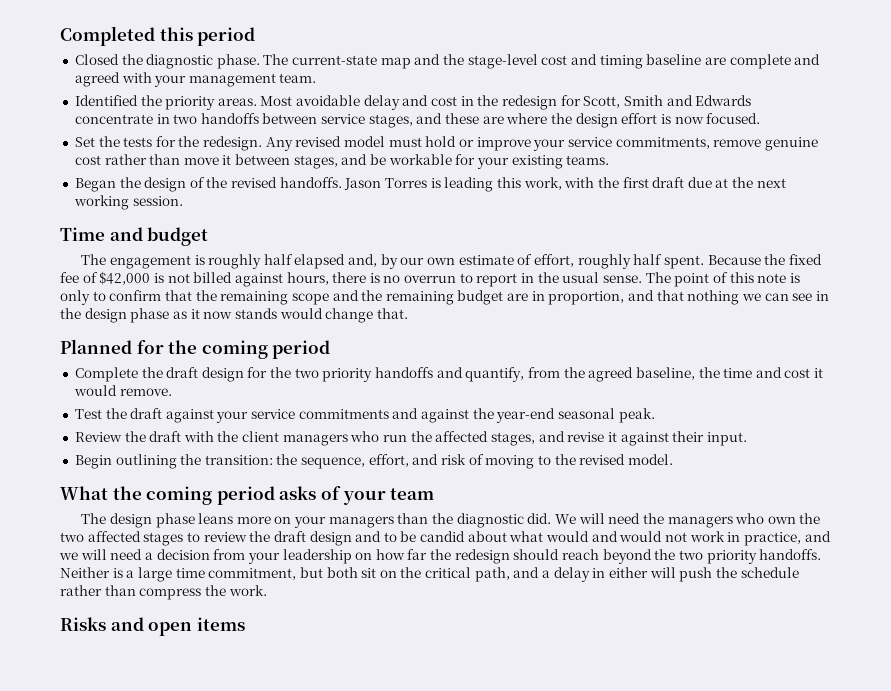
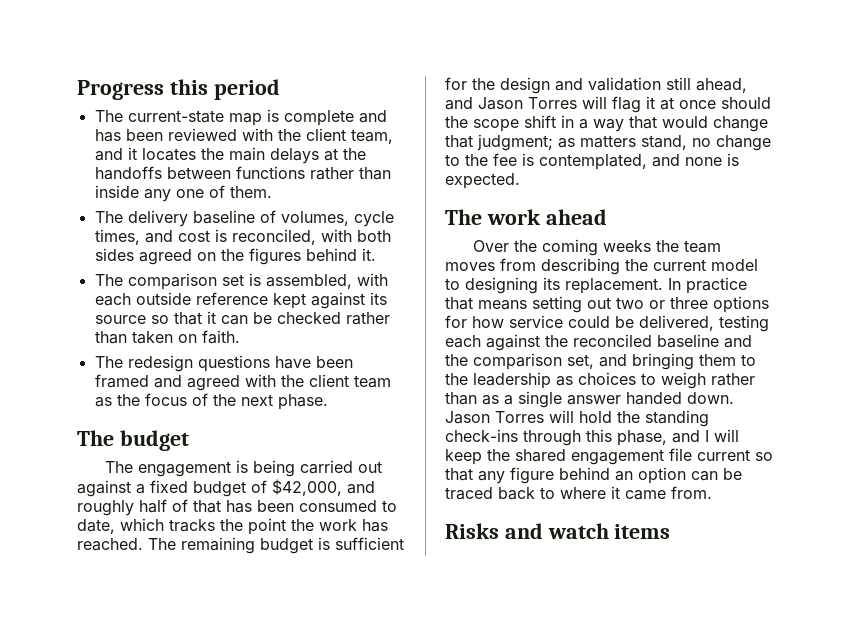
[60,26,155,46] Completed -> [77,80,164,100] Progress
[74,54,821,69] [74,72,317,87] [74,95,752,110] [74,113,761,128] [74,136,818,151] [74,154,610,169] [74,177,786,192] [73,195,183,210] [60,227,209,246] [81,254,822,269] [60,271,800,287] [60,290,829,305] [60,308,408,323] [60,339,331,359] [74,367,824,382] [73,385,172,396] [74,408,655,423] [74,431,747,446] [74,454,673,469] [60,486,435,505] [81,513,821,528] [60,531,831,546] [59,549,822,564] [60,567,799,582] [60,585,267,600] Closed the diagnostic phase. The current-state map and the stage-level cost and timing baseline are complete and agreed with your management team. // Identified the priority areas. Most avoidable delay and cost in the redesign for Scott, Smith and Edwards concentrate in two handoffs between service stages, and these are where the design effort is now focused. // Set the tests for the redesign. Any revised model must hold or improve your service commitments, remove genuine cost rather than move it between stages, and be workable for your existing teams. // Began the design of the revised handoffs. Jason Torres is leading this work, with the first draft due at the next working session. // Time and budget // The engagement is roughly half elapsed and, by our own estimate of effort, roughly half spent. Because the fixed fee of $42,000 is not billed against hours, there is no overrun to report in the usual sense. The point of this note is only to confirm that the remaining scope and the remaining budget are in proportion, and that nothing we can see in the design phase as it now stands would change that. // Planned for the coming period // Complete the draft design for the two priority handoffs and quantify, from the agreed baseline, the time and cost it would remove. // Test the draft against your service commitments and against the year-end seasonal peak. // Review the draft with the client managers who run the affected stages, and revise it against their input. // Begin outlining the transition: the sequence, effort, and risk of moving to the revised model. // What the coming period asks of your team // The design phase leans more on your managers than the diagnostic did. We will need the managers who own the two affected stages to review the draft design and to be candid about what would and would not work in practice, and we will need a decision from your leadership on how far the redesign should reach beyond the two priority handoffs. Neither is a large time commitment, but both sit on the critical path, and a delay in either will push the schedule rather than compress the work. -> [94,109,387,126] [94,128,393,144] [94,147,366,164] [94,166,391,180] [94,185,272,202] [94,210,394,227] [94,229,391,245] [94,248,376,265] [94,273,388,290] [94,292,387,309] [94,311,390,325] [94,330,240,344] [94,355,353,372] [94,374,391,391] [94,393,328,410] [77,430,189,451] [105,460,383,477] [77,479,375,497] [77,499,397,516] [77,518,388,535] [77,537,404,554] [445,77,747,94] [445,96,771,113] [445,115,768,132] [445,134,771,151] [445,153,739,170] [445,173,520,189] [445,209,607,225] [473,239,722,256] [445,258,758,275] [445,277,747,294] [445,296,769,313] [445,315,769,332] [445,334,752,351] [445,353,756,370] [445,372,755,389] [445,391,734,408] [445,410,709,427] [445,429,739,446] [445,448,773,465] [445,467,742,484] [445,486,712,500] The current-state map is complete and has been reviewed with the client team, and it locates the main delays at the handoffs between functions rather than inside any one of them. // The delivery baseline of volumes, cycle times, and cost is reconciled, with both sides agreed on the figures behind it. // The comparison set is assembled, with each outside reference kept against its source so that it can be checked rather than taken on faith. // The redesign questions have been framed and agreed with the client team as the focus of the next phase. // The budget // The engagement is being carried out against a fixed budget of $42,000, and roughly half of that has been consumed to date, which tracks the point the work has reached. The remaining budget is sufficient for the design and validation still ahead, and Jason Torres will flag it at once should the scope shift in a way that would change that judgment; as matters stand, no change to the fee is contemplated, and none is expected. // The work ahead // Over the coming weeks the team moves from describing the current model to designing its replacement. In practice that means setting out two or three options for how service could be delivered, testing each against the reconciled baseline and the comparison set, and bringing them to the leadership as choices to weigh rather than as a single answer handed down. Jason Torres will hold the standing check-ins through this phase, and I will keep the shared engagement file current so that any figure behind an option can be traced back to where it came from.
[148,622,193,636] open -> [547,523,609,539] watch

